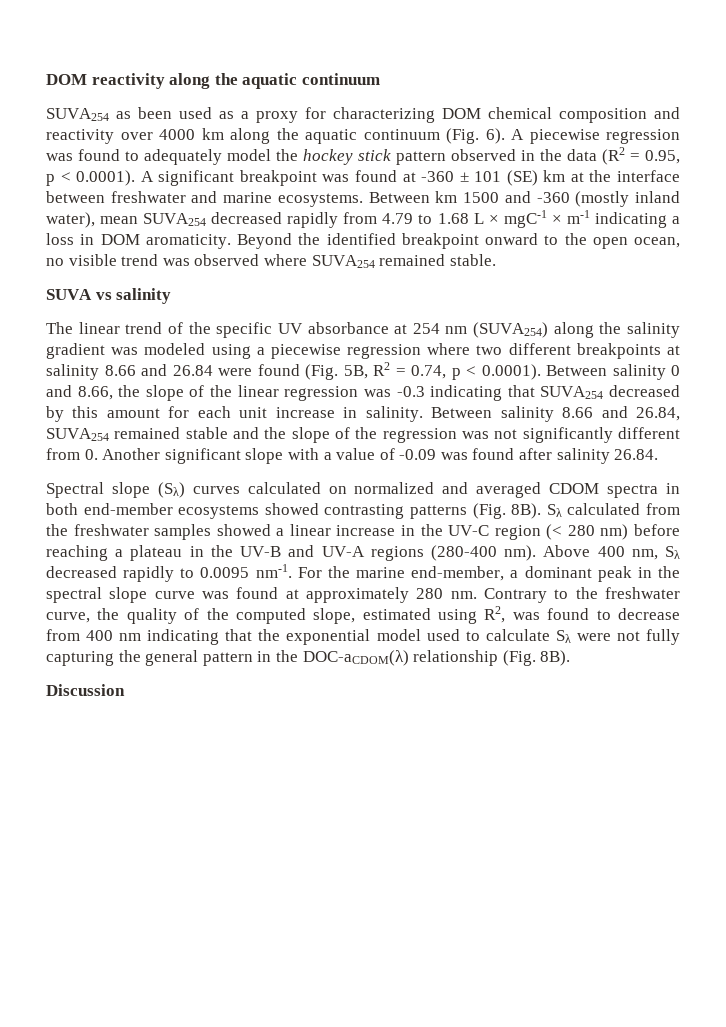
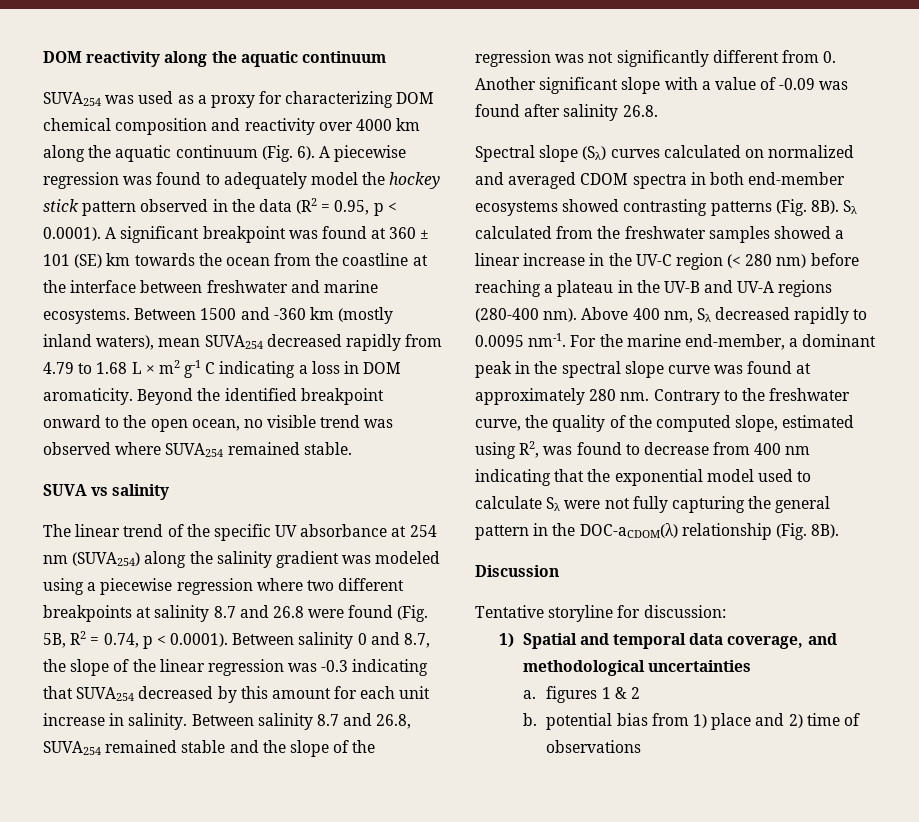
[116,107,172,119] as been -> [105,95,135,104] was
[421,171,455,182] -360 -> [389,227,417,239] 360
(566, 176) none -> [134,253,409,266] towards the ocean from the coastline
[435,191,458,203] km -> (197, 314) none
(570, 197) none -> [309,307,334,320] km
[46,212,95,228] water), -> [96,335,155,350] waters),
[503,210,590,228] mgC-1 × m-1 -> [158,360,216,378] m2 g-1 C
[104,364,213,376] 8.66 and 26.84 -> [213,605,304,618] 8.7 and 26.8
[77,386,113,400] 8.66, -> [404,633,431,648] 8.7,
[562,406,680,421] 8.66 and 26.84, -> [316,713,412,729] 8.7 and 26.8,
[614,449,659,460] 26.84. -> [622,105,658,117] 26.8.
(125, 690) none -> [475,605,726,622] [498,633,837,649] [522,660,751,676] [522,686,640,703] [522,713,860,730] [546,740,642,753] // Tentative storyline for discussion: // 1) Spatial and temporal data coverage, and methodological uncertainties // a. figures 1 & 2 // b. potential bias from 1) place and 2) time of observations

